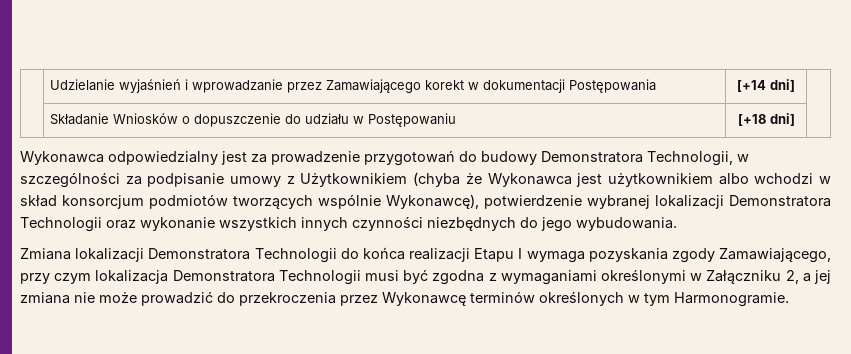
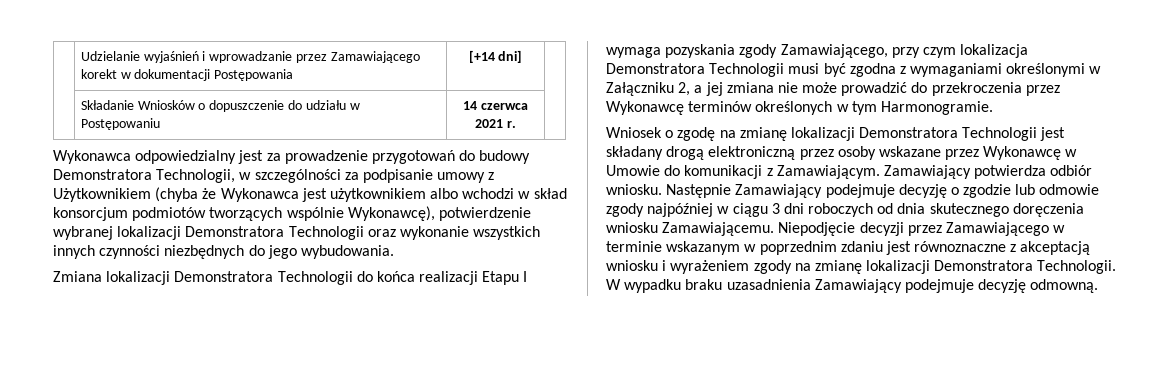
[737,113,795,126] [+18 dni] -> [463,101,528,110] [475,119,516,128] 14 czerwca 2021 r.
(789, 299) none -> [606,127,1066,141] [606,146,1078,160] [606,165,1093,179] [606,184,1100,198] [606,203,1084,217] [606,222,1066,236] [606,241,1091,255] [606,260,1117,274] [606,279,1099,293] // Wniosek o zgodę na zmianę lokalizacji Demonstratora Technologii jest składany drogą elektroniczną przez osoby wskazane przez Wykonawcę w Umowie do komunikacji z Zamawiającym. Zamawiający potwierdza odbiór wniosku. Następnie Zamawiający podejmuje decyzję o zgodzie lub odmowie zgody najpóźniej w ciągu 3 dni roboczych od dnia skutecznego doręczenia wniosku Zamawiającemu. Niepodjęcie decyzji przez Zamawiającego w terminie wskazanym w poprzednim zdaniu jest równoznaczne z akceptacją wniosku i wyrażeniem zgody na zmianę lokalizacji Demonstratora Technologii. W wypadku braku uzasadnienia Zamawiający podejmuje decyzję odmowną.

